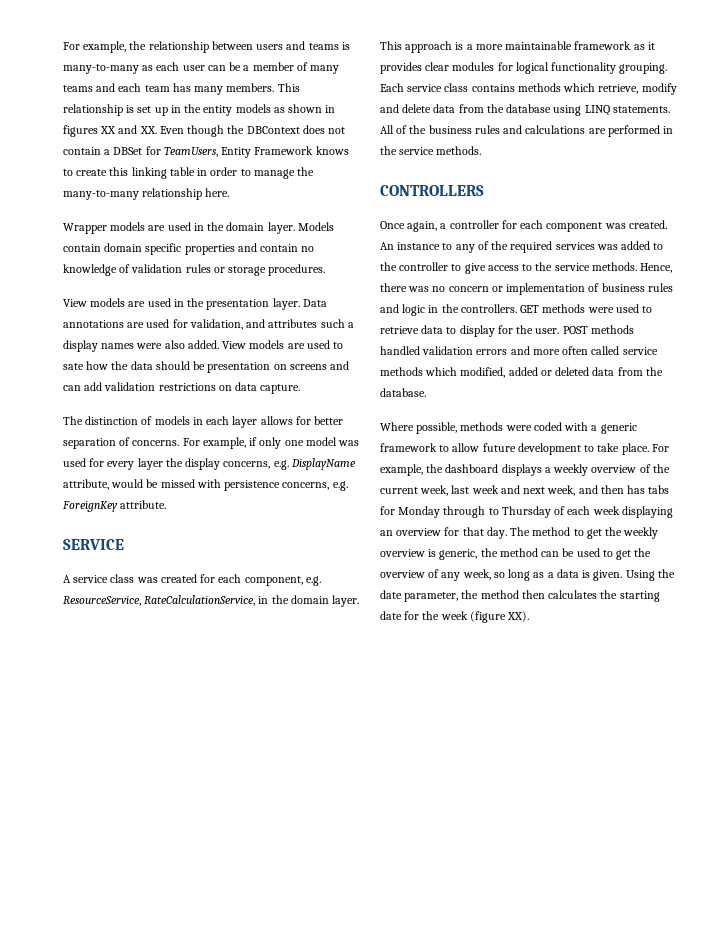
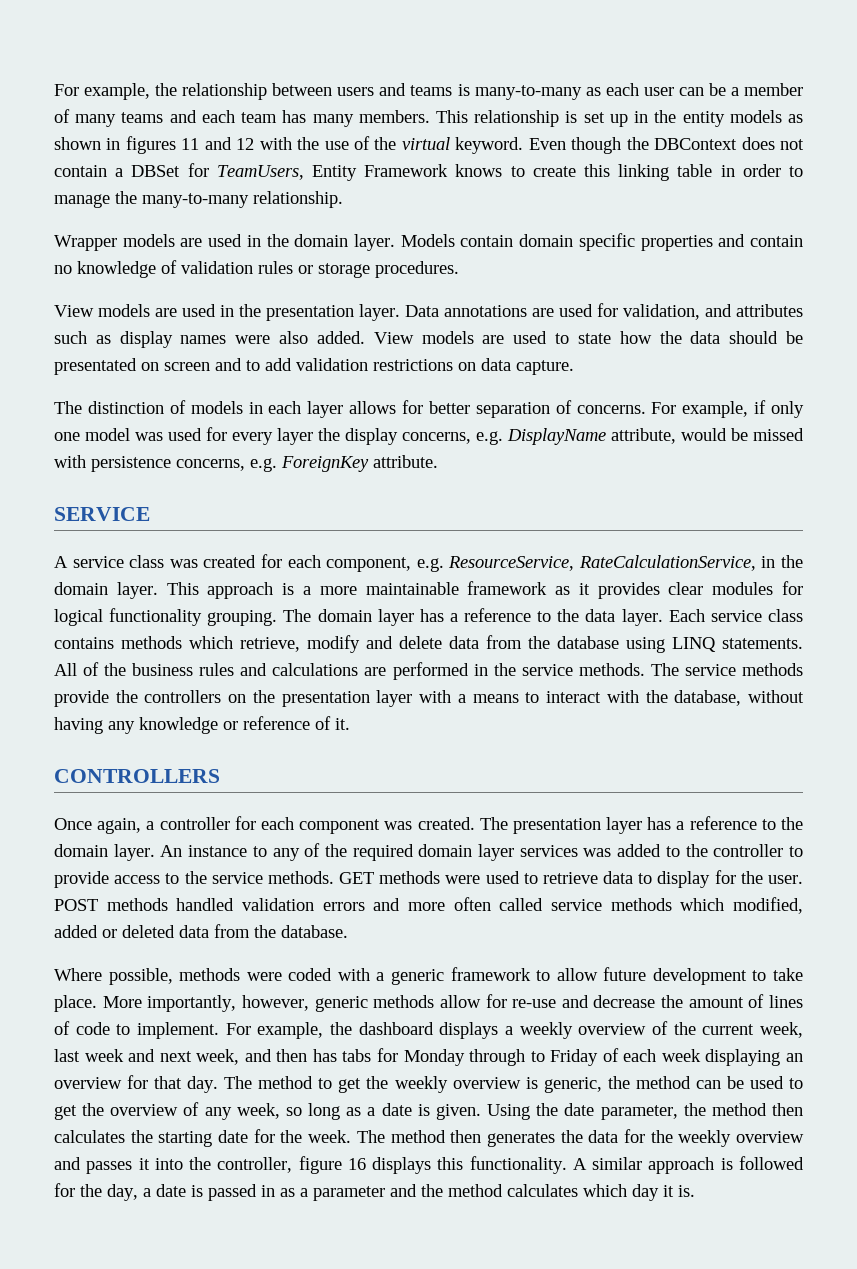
[100,125,157,134] XX and XX. -> [181,136,524,154] 11 and 12 with the use of the virtual keyword.
[142,188,230,200] relationship here. -> [253,191,343,208] relationship.
[347,322,354,328] a -> [95,335,111,344] as
[63,363,84,370] sate -> [577,333,611,344] state
[207,361,350,373] [63,385,81,391] presentation on screens and can -> [54,358,260,375] presentated on screen and to
(668, 68) none -> [283,608,663,626] The domain layer has a reference to the data layer.
(482, 150) none -> [650,663,804,676] [54,690,805,707] [54,716,350,734] The service methods provide the controllers on the presentation layer with a means to interact with the database, without having any knowledge or reference of it.
(667, 224) none -> [479,816,803,834] [54,844,155,861] The presentation layer has a reference to the domain layer.
(553, 247) none -> [418,844,515,861] domain layer
[464,263,486,274] give -> [54,871,109,888] provide
[640,263,673,273] [380,283,673,295] [380,304,517,316] Hence, there was no concern or implementation of business rules and logic in the controllers. -> (334, 877) none
(649, 449) none -> [102,994,803,1012] [54,1021,219,1039] More importantly, however, generic methods allow for re-use and decrease the amount of lines of code to implement.
[501,506,551,518] Thursday -> [550,1049,599,1066] Friday
[556,569,579,578] data -> [381,1103,412,1116] date
[440,611,530,623] week (figure XX). -> [308,1129,804,1147] [54,1156,804,1174] [54,1183,695,1201] week. The method then generates the data for the weekly overview and passes it into the controller, figure 16 displays this functionality. A similar approach is followed for the day, a date is passed in as a parameter and the method calculates which day it is.

